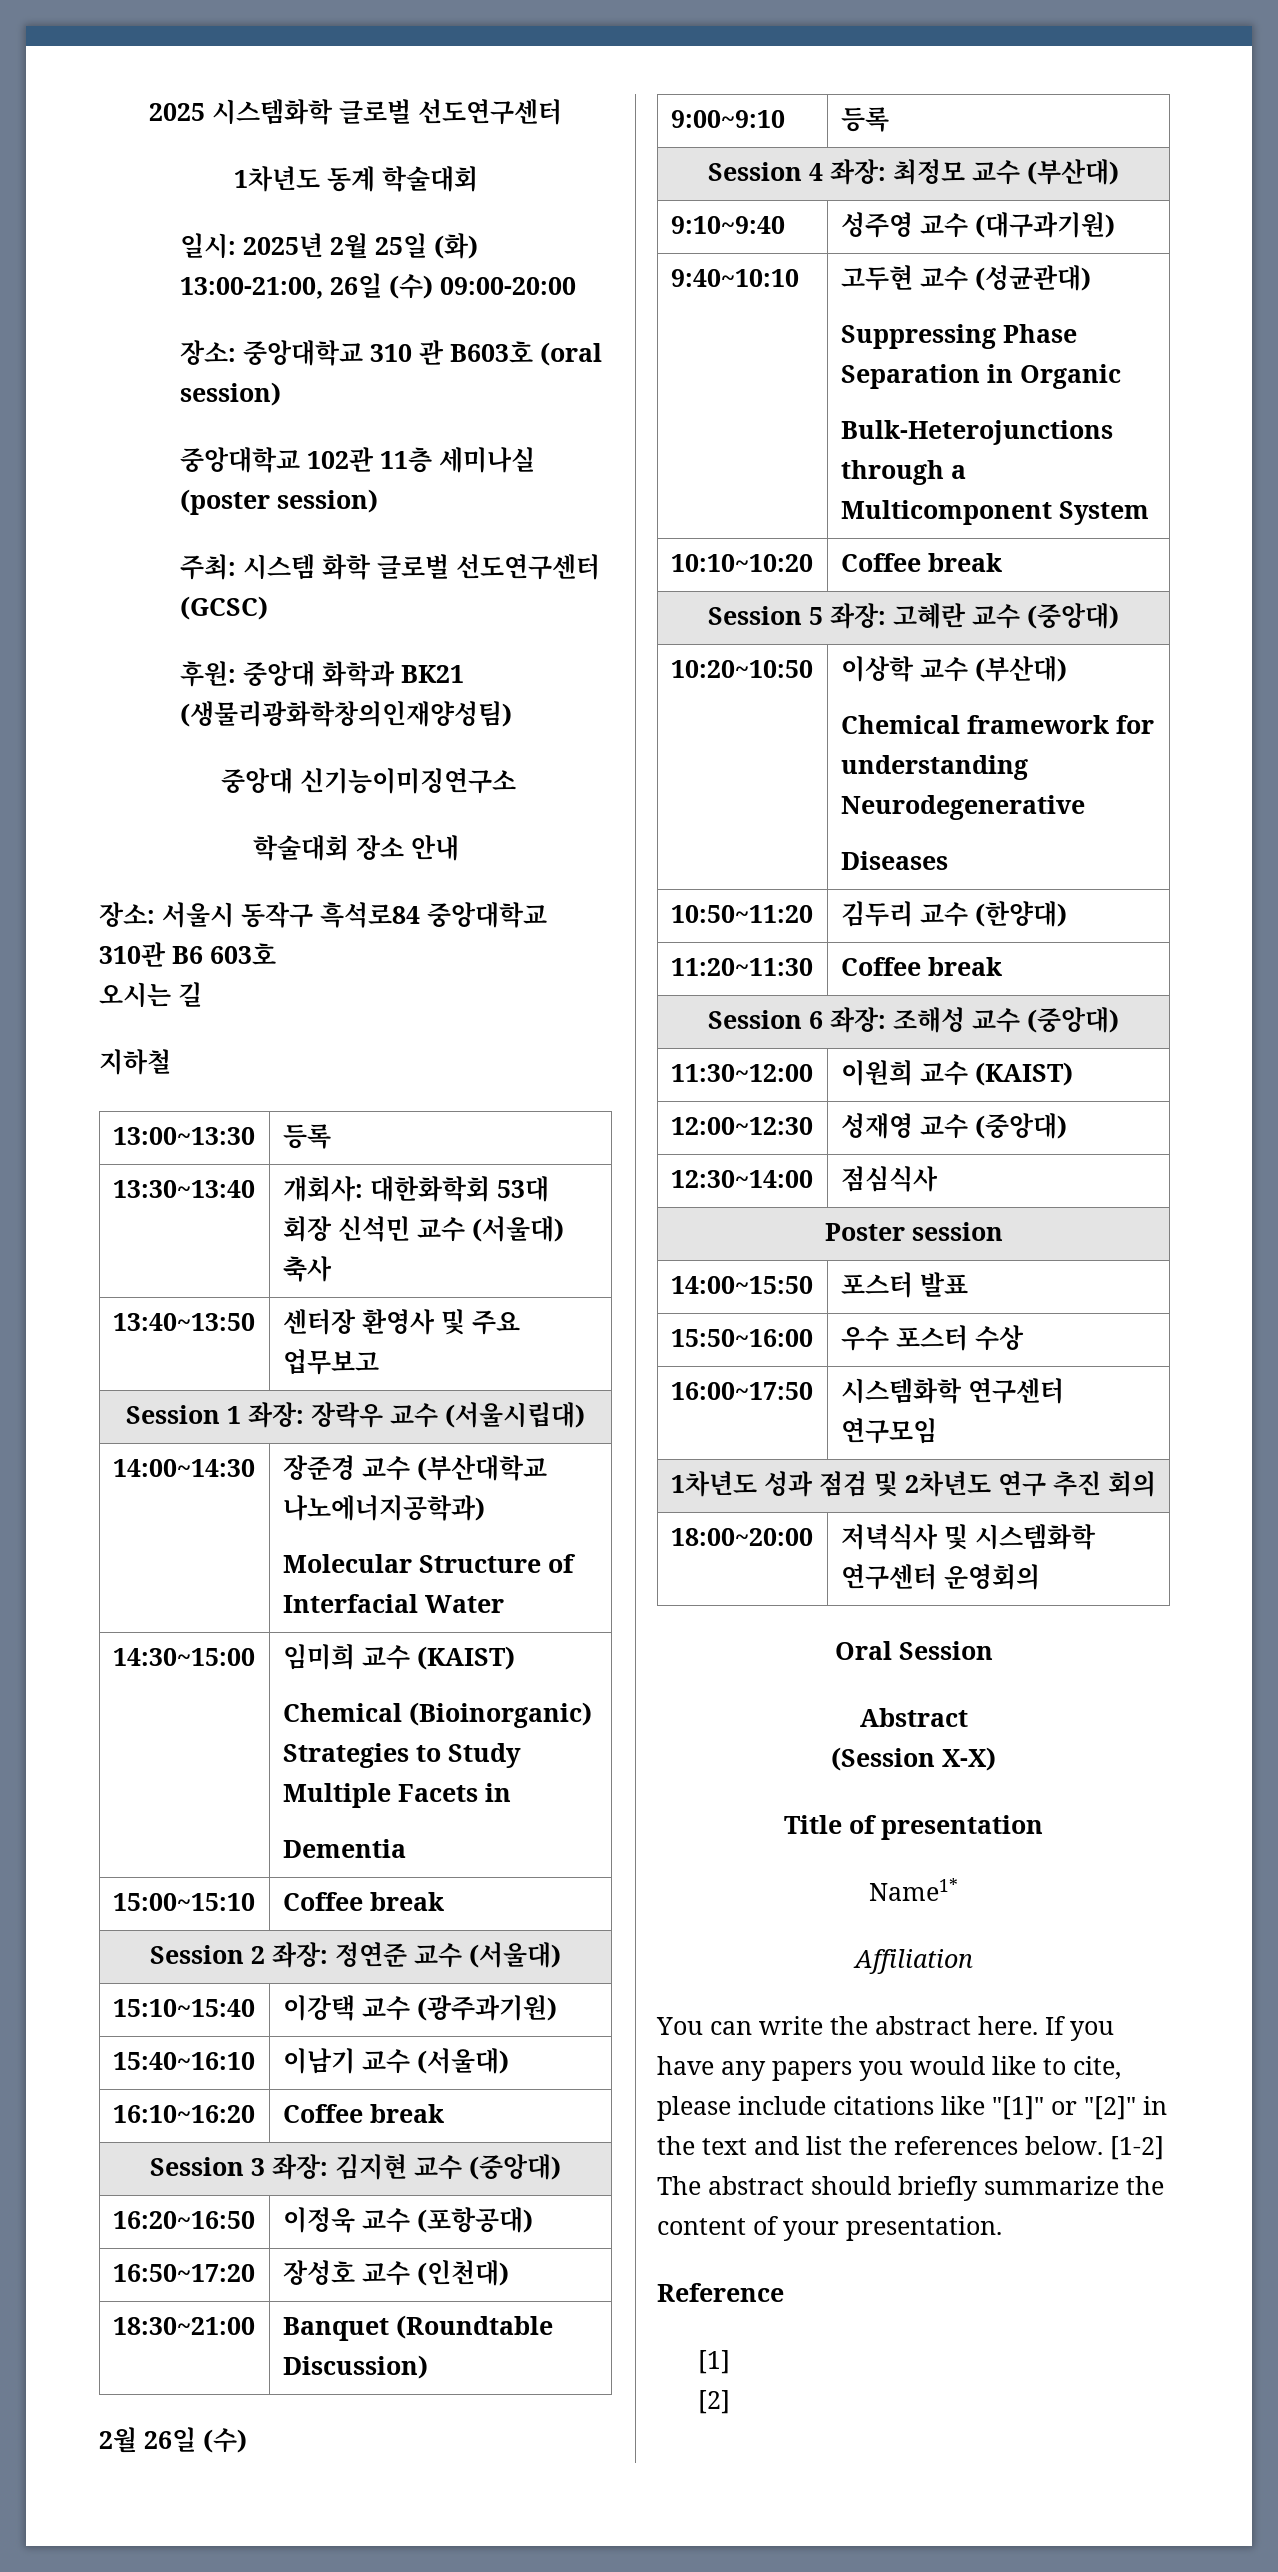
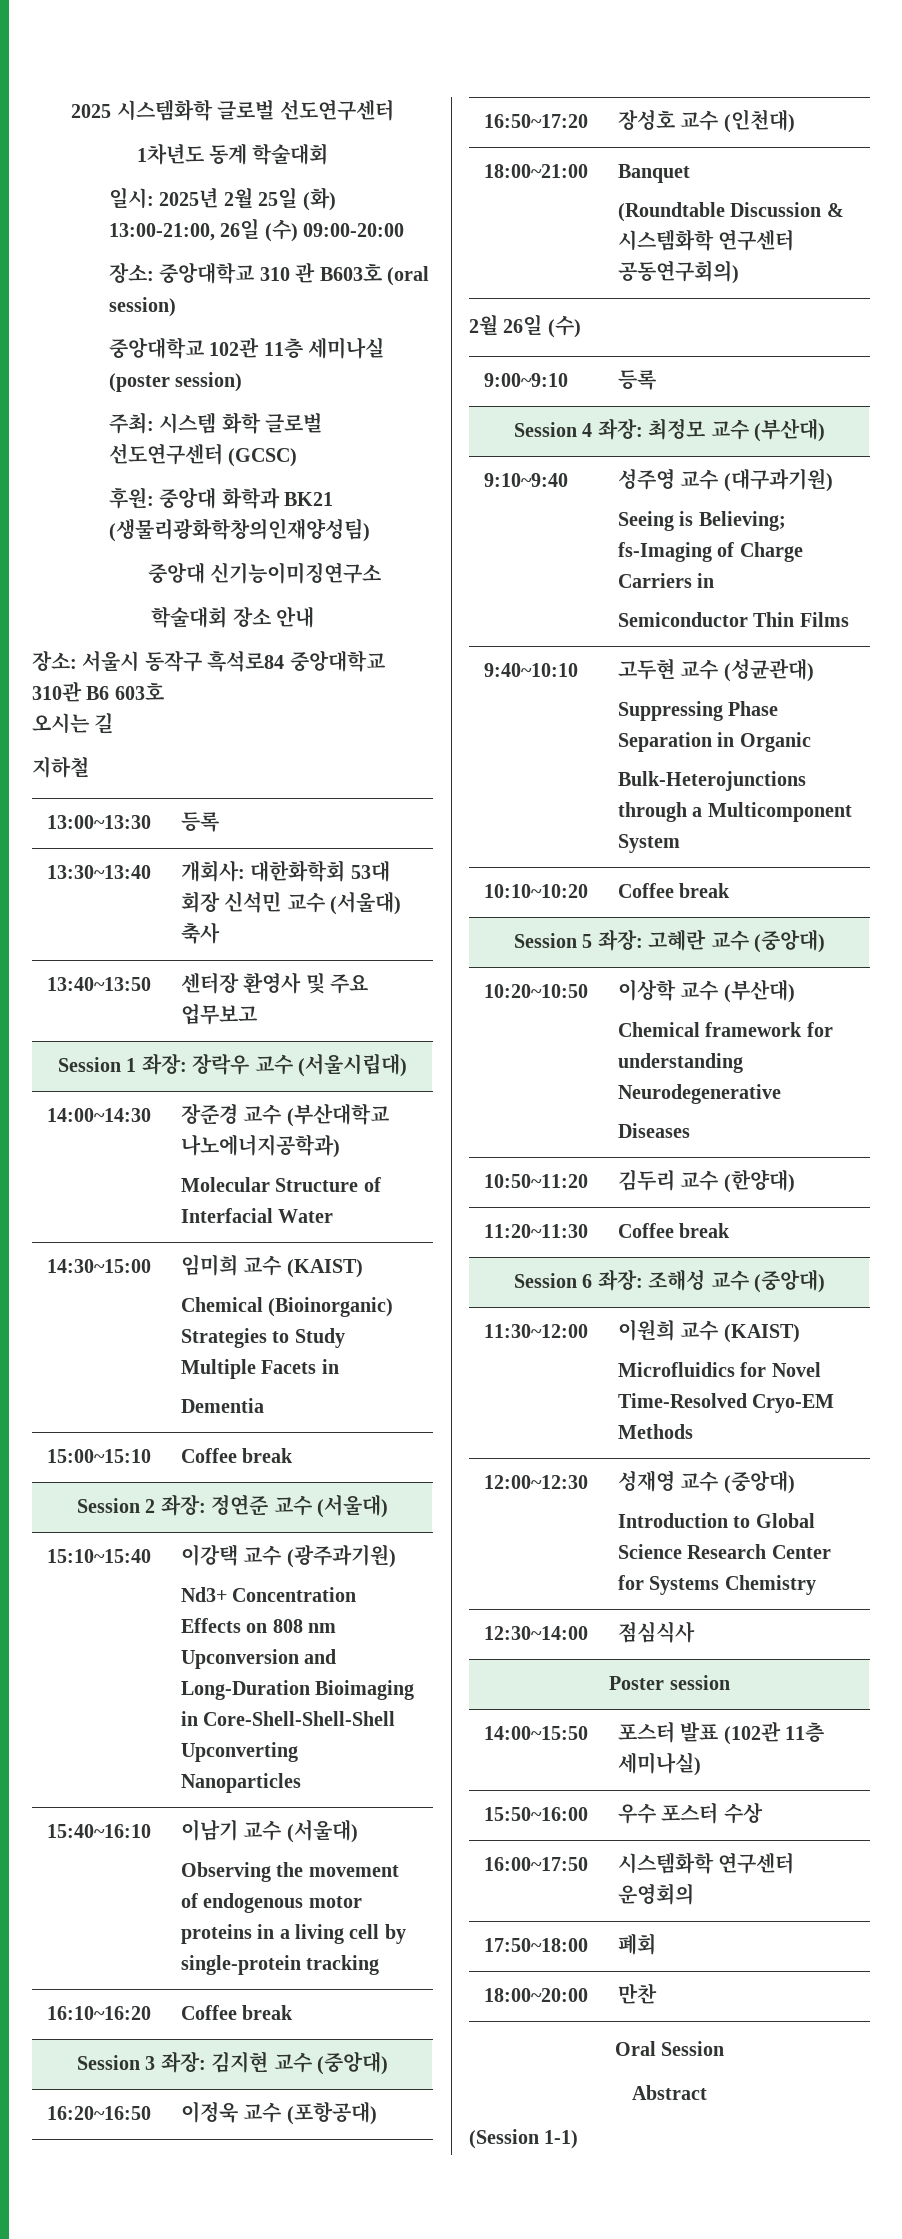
[112,2052,255,2070] [282,2048,509,2074] // 15:40~16:10 | 이남기 교수 (서울대) -> [180,1587,357,1602] [180,1618,337,1633] [180,1649,337,1669] [180,1680,415,1700] [180,1711,396,1726] [180,1742,298,1762] [180,1773,301,1793] [46,1824,151,1838] [180,1819,358,1843] [180,1862,399,1882] [180,1893,362,1913] [180,1924,406,1944] [180,1955,380,1975] // Nd3+ Concentration Effects on 808 nm Upconversion and Long-Duration Bioimaging in Core-Shell-Shell-Shell Upconverting Nanoparticles // 15:40~16:10 | 이남기 교수 (서울대) // Observing the movement of endogenous motor proteins in a living cell by single-protein tracking
[112,2317,255,2335] 18:30~21:00 -> [483,164,588,178] 18:00~21:00
[395,2315,553,2339] [282,2355,428,2379] (Roundtable Discussion) -> [617,202,844,222] [617,229,795,251] [617,260,739,284] // (Roundtable Discussion & 시스템화학 연구센터 공동연구회의)
(1115, 225) none -> [617,511,786,531] [617,542,803,562] [617,573,715,588] [617,612,849,627] // Seeing is Believing; fs-Imaging of Charge Carriers in // Semiconductor Thin Films
[670,1117,813,1135] [840,1113,1067,1139] // 12:00~12:30 | 성재영 교수 (중앙대) -> [617,1362,821,1377] [617,1393,835,1413] [617,1424,693,1439] [483,1475,588,1489] [617,1470,795,1494] [617,1513,815,1528] [617,1544,831,1559] [617,1575,816,1595] // Microfluidics for Novel Time-Resolved Cryo-EM Methods // 12:00~12:30 | 성재영 교수 (중앙대) // Introduction to Global Science Research Center for Systems Chemistry
(968, 1284) none -> [723,1721,825,1745] [617,1752,701,1776] (102관 11층 세미나실)
[840,1418,937,1444] [671,1471,1156,1497] [670,1528,813,1546] [840,1524,1096,1550] [840,1564,1040,1590] [834,1641,993,1660] [859,1708,968,1727] [831,1747,996,1771] [784,1815,1043,1840] [869,1878,958,1901] [852,1949,973,1974] [656,2016,1114,2041] [657,2056,1121,2081] [657,2096,1167,2121] [657,2136,1164,2160] [657,2176,1164,2201] [657,2216,1002,2241] [657,2283,784,2302] [697,2350,730,2374] [697,2390,730,2414] 연구모임 // 1차년도 성과 점검 및 2차년도 연구 추진 회의 // 18:00~20:00 | 저녁식사 및 시스템화학 연구센터 운영회의 // Oral Session // Abstract // (Session X-X) // Title of presentation // Name1* // Affiliation // You can write the abstract here. If you have any papers you would like to cite, please include citations like "[1]" or "[2]" in the text and list the references below. [1-2] The abstract should briefly summarize the content of your presentation. // Reference // [1] // [2] -> [617,1883,694,1905] [483,1938,588,1952] [617,1933,656,1955] [483,1988,588,2002] [617,1983,657,2004] [614,2041,725,2056] [632,2085,707,2100] [469,2129,579,2149] 운영회의 // 17:50~18:00 | 폐회 // 18:00~20:00 | 만찬 // Oral Session // Abstract // (Session 1-1)

